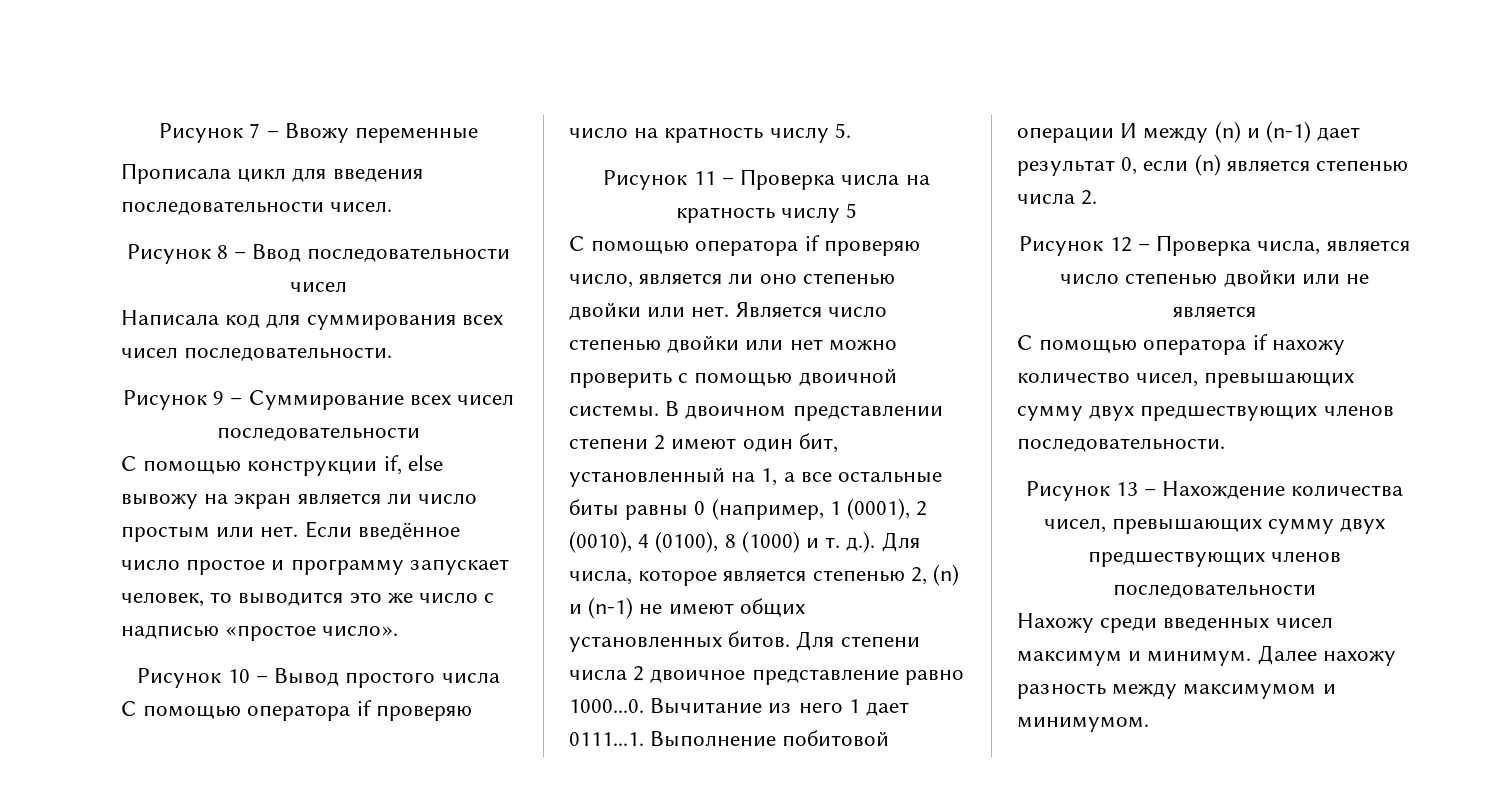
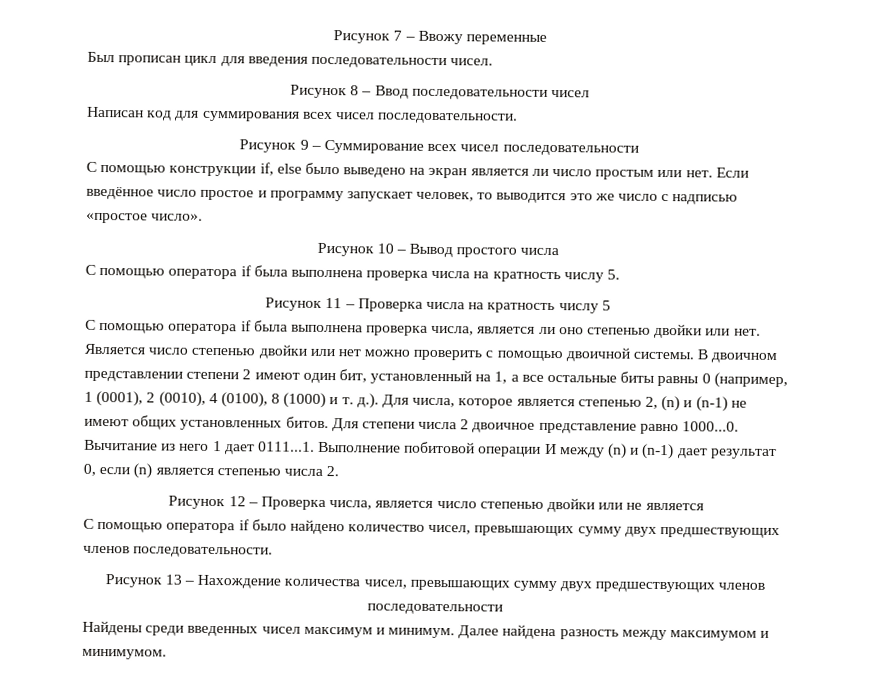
[121,163,231,184] Прописала -> [87,51,182,66] Был прописан
[121,310,219,325] Написала -> [87,106,144,118] Написан
[121,493,198,509] вывожу -> [304,162,407,178] было выведено
[375,705,472,721] [569,127,628,138] проверяю число -> [253,265,471,281] была выполнена проверка числа
[823,240,920,256] [569,273,633,288] проверяю число, -> [253,320,475,336] была выполнена проверка числа,
[1271,339,1345,355] нахожу -> [251,519,345,535] было найдено
[1017,613,1094,633] Нахожу -> [82,620,143,636] Найдены
[1322,650,1396,666] нахожу -> [502,624,557,640] найдена

